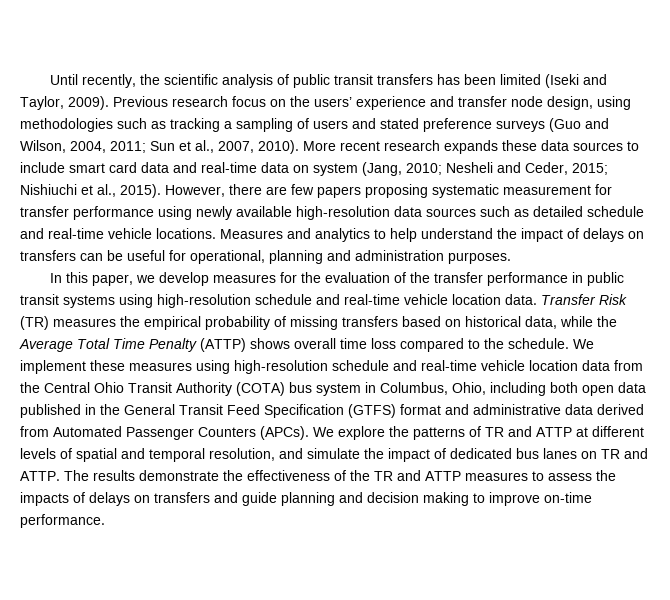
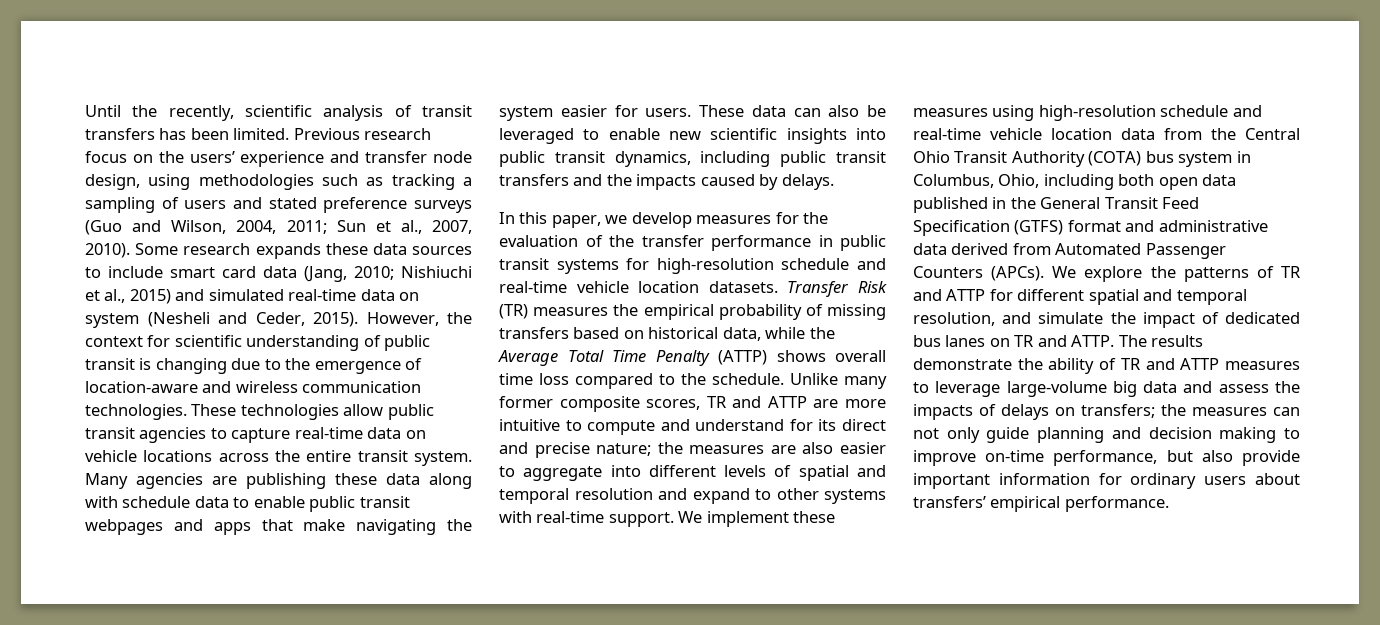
[81,74,160,88] recently, the -> [132,105,234,121] the recently,
[292,74,330,88] public -> (412, 111) none
[499,74,607,88] [20,96,109,110] limited (Iseki and Taylor, 2009). -> [233,128,290,140] limited.
[303,141,380,151] More recent -> [135,243,179,255] Some
[173,162,608,176] [20,184,612,198] [20,206,644,220] [20,228,644,242] [20,250,511,264] and real-time data on system (Jang, 2010; Nesheli and Ceder, 2015; Nishiuchi et al., 2015). However, there are few papers proposing systematic measurement for transfer performance using newly available high-resolution data sources such as detailed schedule and real-time vehicle locations. Measures and analytics to help understand the impact of delays on transfers can be useful for operational, planning and administration purposes. -> [304,266,472,282] [85,289,420,304] [85,312,472,328] [85,335,431,351] [85,358,423,374] [85,381,422,393] [85,404,434,420] [85,427,426,443] [85,450,472,466] [85,473,472,489] [85,496,410,512] [85,519,472,535] [499,105,886,121] [499,128,886,144] [499,151,886,167] [499,174,834,190] (Jang, 2010; Nishiuchi et al., 2015) and simulated real-time data on system (Nesheli and Ceder, 2015). However, the context for scientific understanding of public transit is changing due to the emergence of location-aware and wireless communication technologies. These technologies allow public transit agencies to capture real-time data on vehicle locations across the entire transit system. Many agencies are publishing these data along with schedule data to enable public transit webpages and apps that make navigating the system easier for users. These data can also be leveraged to enable new scientific insights into public transit dynamics, including public transit transfers and the impacts caused by delays.
[119,294,537,308] using high-resolution schedule and real-time vehicle location data. -> [626,258,886,274] [499,281,778,293] for high-resolution schedule and real-time vehicle location datasets.
(569, 343) none -> [790,373,887,389] [499,396,886,412] [499,419,886,435] [499,442,886,458] [499,465,886,481] [499,488,886,504] [499,511,674,527] Unlike many former composite scores, TR and ATTP are more intuitive to compute and understand for its direct and precise nature; the measures are also easier to aggregate into different levels of spatial and temporal resolution and expand to other systems with real-time support.
[576,426,644,437] [20,448,72,459] at different levels of -> [989,289,1085,301] for different
[247,470,370,481] effectiveness of the -> [1048,358,1117,374] ability of
(544, 476) none -> [935,381,1213,397] leverage large-volume big data and
[154,492,238,503] transfers and -> [1081,404,1300,418] [913,427,980,443] transfers; the measures can not only
(592, 497) none -> [1053,450,1300,466] [913,473,1300,489] [913,496,1061,512] performance, but also provide important information for ordinary users about transfers’ empirical

